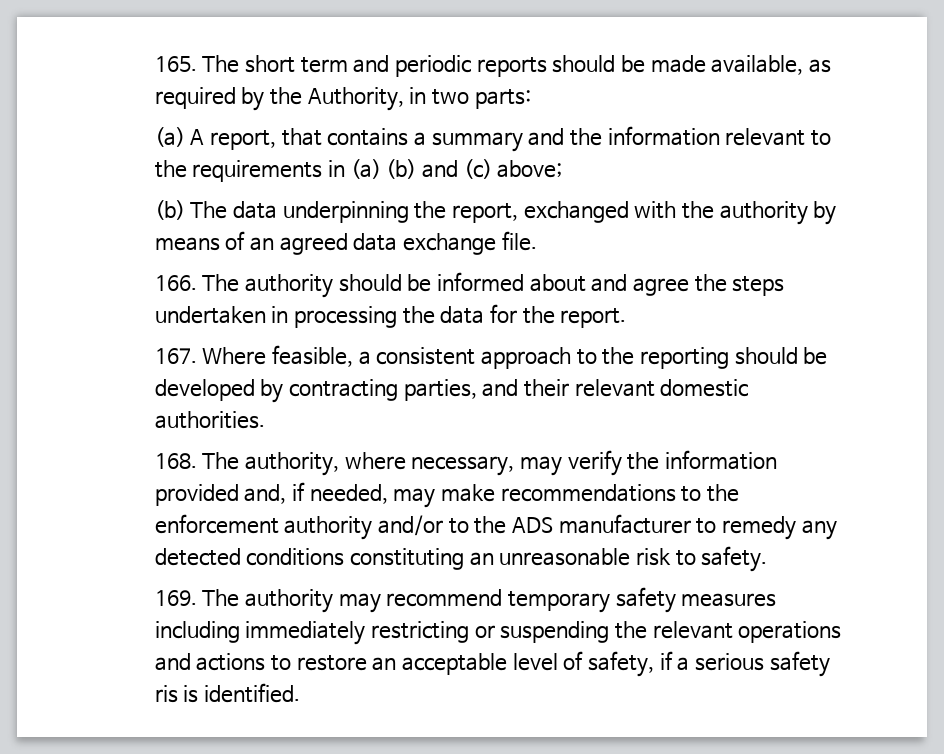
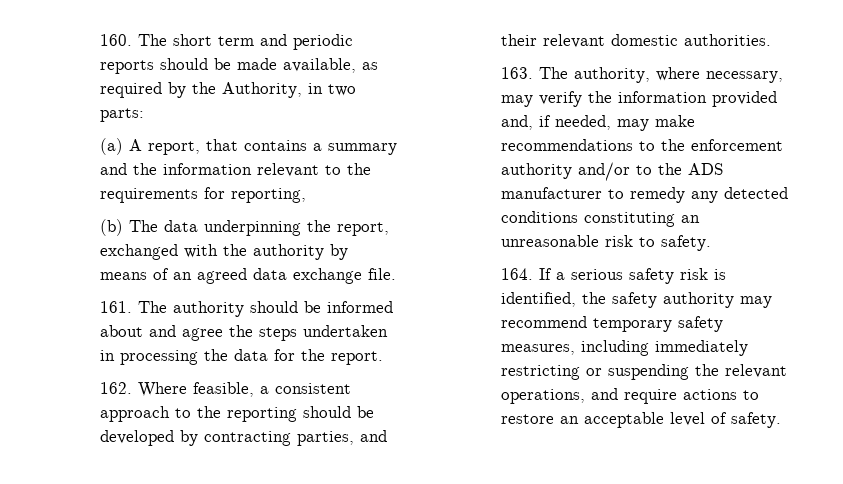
[154,56,197,72] 165. -> [99,34,132,46] 160.
[328,159,563,179] in (a) (b) and (c) above; -> [203,187,306,203] for reporting,
[154,275,197,291] 166. -> [99,301,132,313] 161.
[154,348,197,364] 167. -> [99,382,132,394] 162.
[154,453,197,469] 168. -> [500,67,533,79] 163.
[154,589,240,607] 169. The -> [500,268,726,284] [500,292,657,308] 164. If a serious safety risk is identified, the safety
[681,593,777,607] measures -> [500,344,575,355] measures,
[738,621,842,643] [154,653,191,671] operations and -> [500,388,677,404] operations, and require
[588,651,830,677] [154,683,301,703] safety, if a serious safety ris is identified. -> [730,412,781,428] safety.

